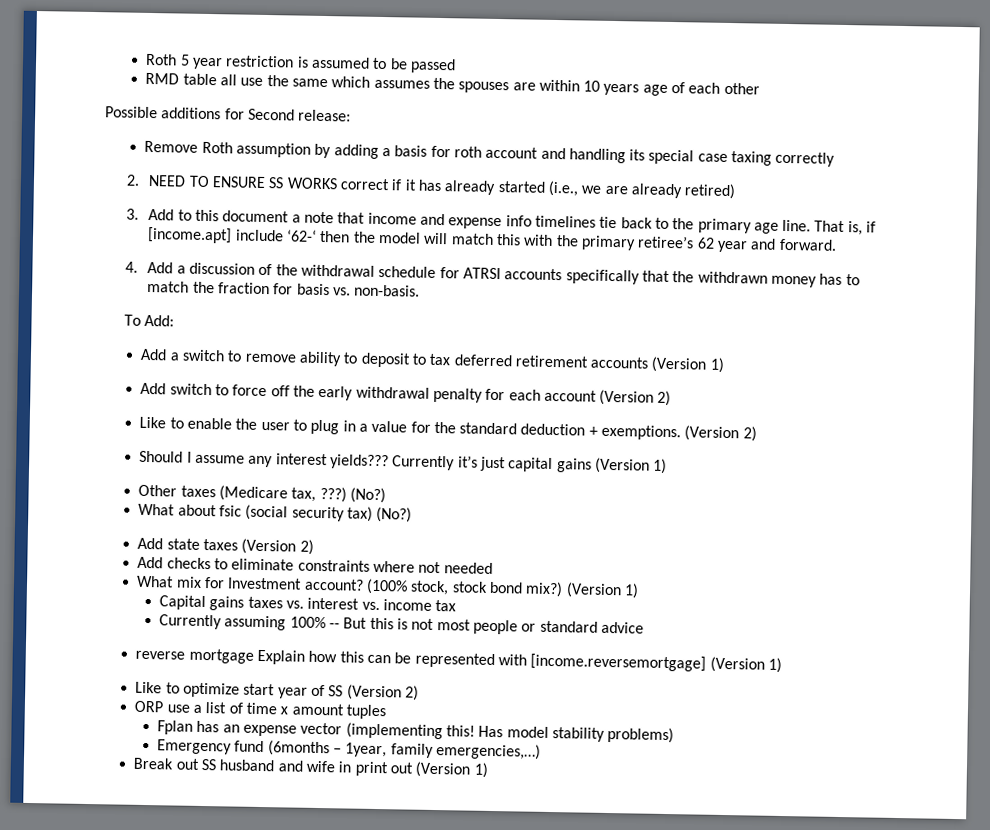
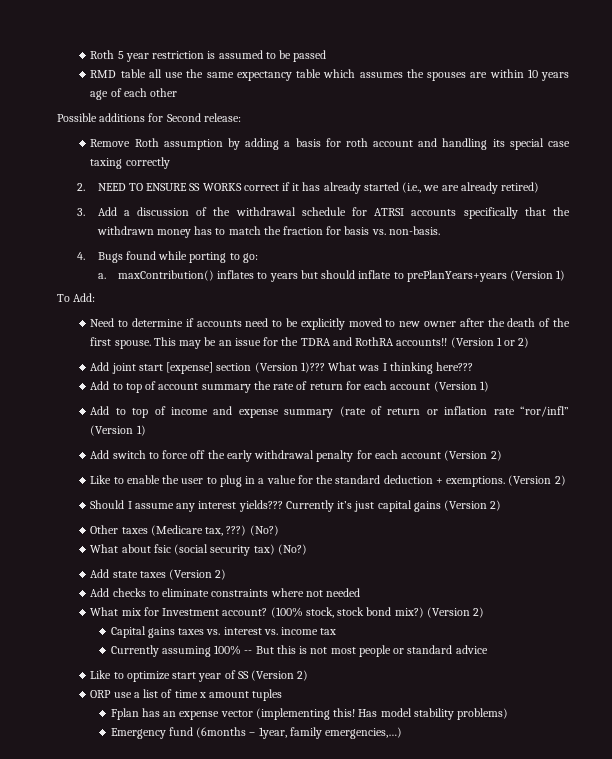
(328, 83) none -> [236,69,322,81] expectancy table
[177,209,877,236] [147,226,837,253] [124,261,174,274] to this document a note that income and expense info timelines tie back to the primary age line. That is, if [income.apt] include ‘62-‘ then the model will match this with the primary retiree’s 62 year and forward. // 4. Add -> (117, 211) none
[123,314,175,327] [140,348,650,369] To Add: // Add a switch to remove ability to deposit to tax deferred retirement accounts -> [77,251,258,263] [97,270,566,282] [57,293,96,302] [90,318,570,330] [90,337,530,349] [90,362,474,374] [90,381,489,393] [90,406,569,418] 4. Bugs found while porting to go: // a. maxContribution() inflates to years but should inflate to prePlanYears+years (Version 1) // To Add: // Need to determine if accounts need to be explicitly moved to new owner after the death of the first spouse. This may be an issue for the TDRA and RothRA accounts!! (Version 1 or 2) // Add joint start [expense] section (Version 1)??? What was I thinking here??? // Add to top of account summary the rate of return for each account (Version 1) // Add to top of income and expense summary (rate of return or inflation rate “ror/infl”
[653,458,668,474] 1) -> [490,500,502,511] 2)
[623,583,639,599] 1) -> [473,607,485,618] 2)
[135,648,782,673] // reverse mortgage Explain how this can be represented with [income.reversemortgage] (Version 1) -> (488, 649) none
[133,757,488,778] // Break out SS husband and wife in print out (Version 1) -> (403, 733) none

